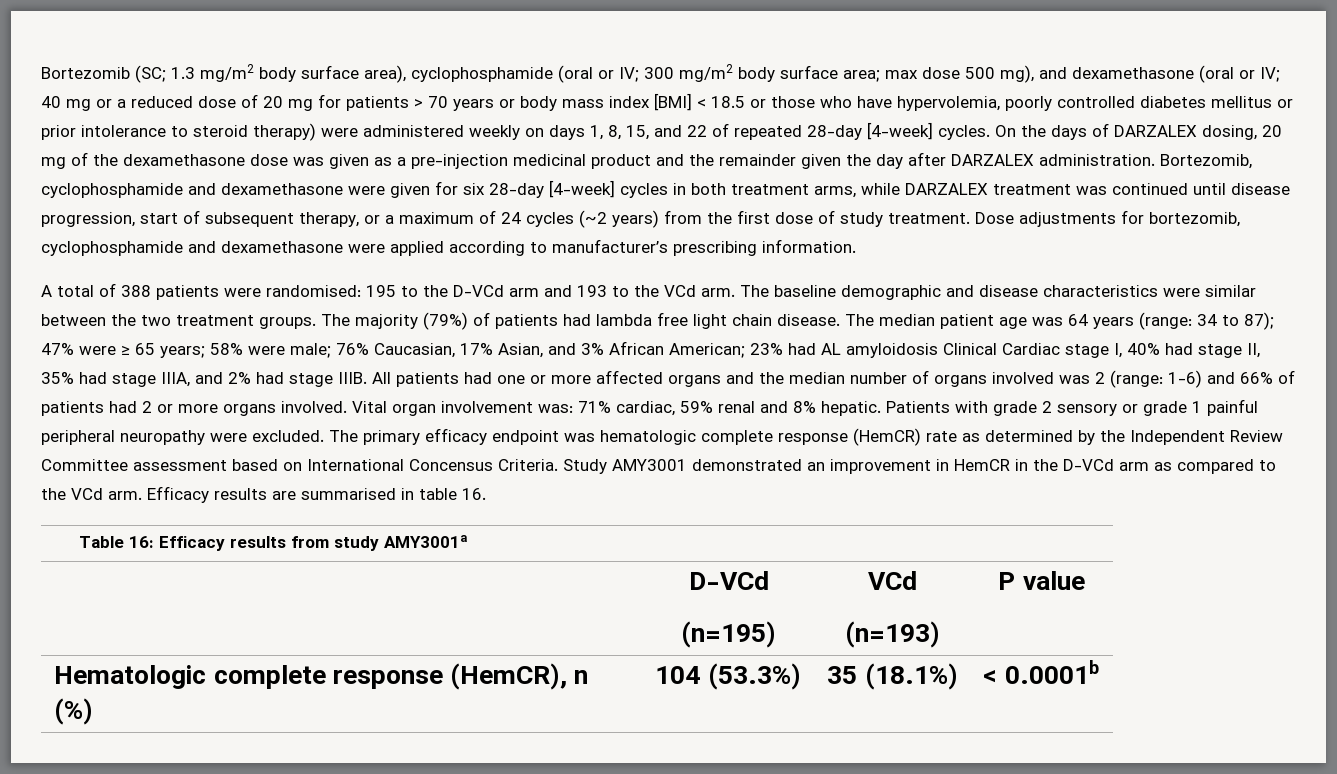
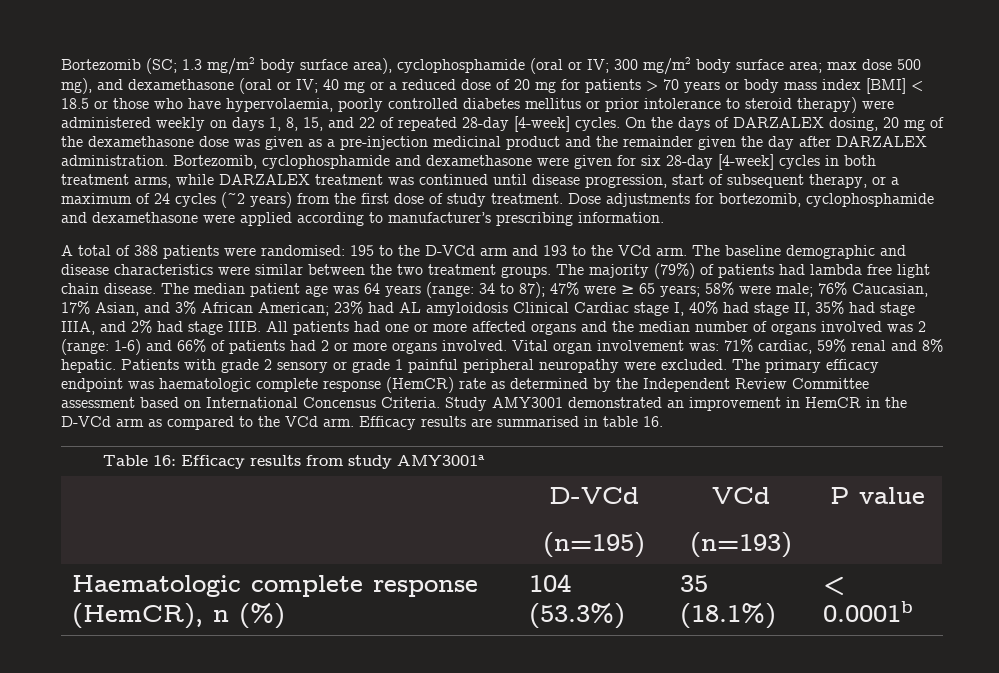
[897,96,1000,111] hypervolemia, -> [226,98,333,112] hypervolaemia,
[600,430,696,445] hematologic -> [159,378,251,392] haematologic
[54,665,207,689] Hematologic -> [72,575,242,597] Haematologic

